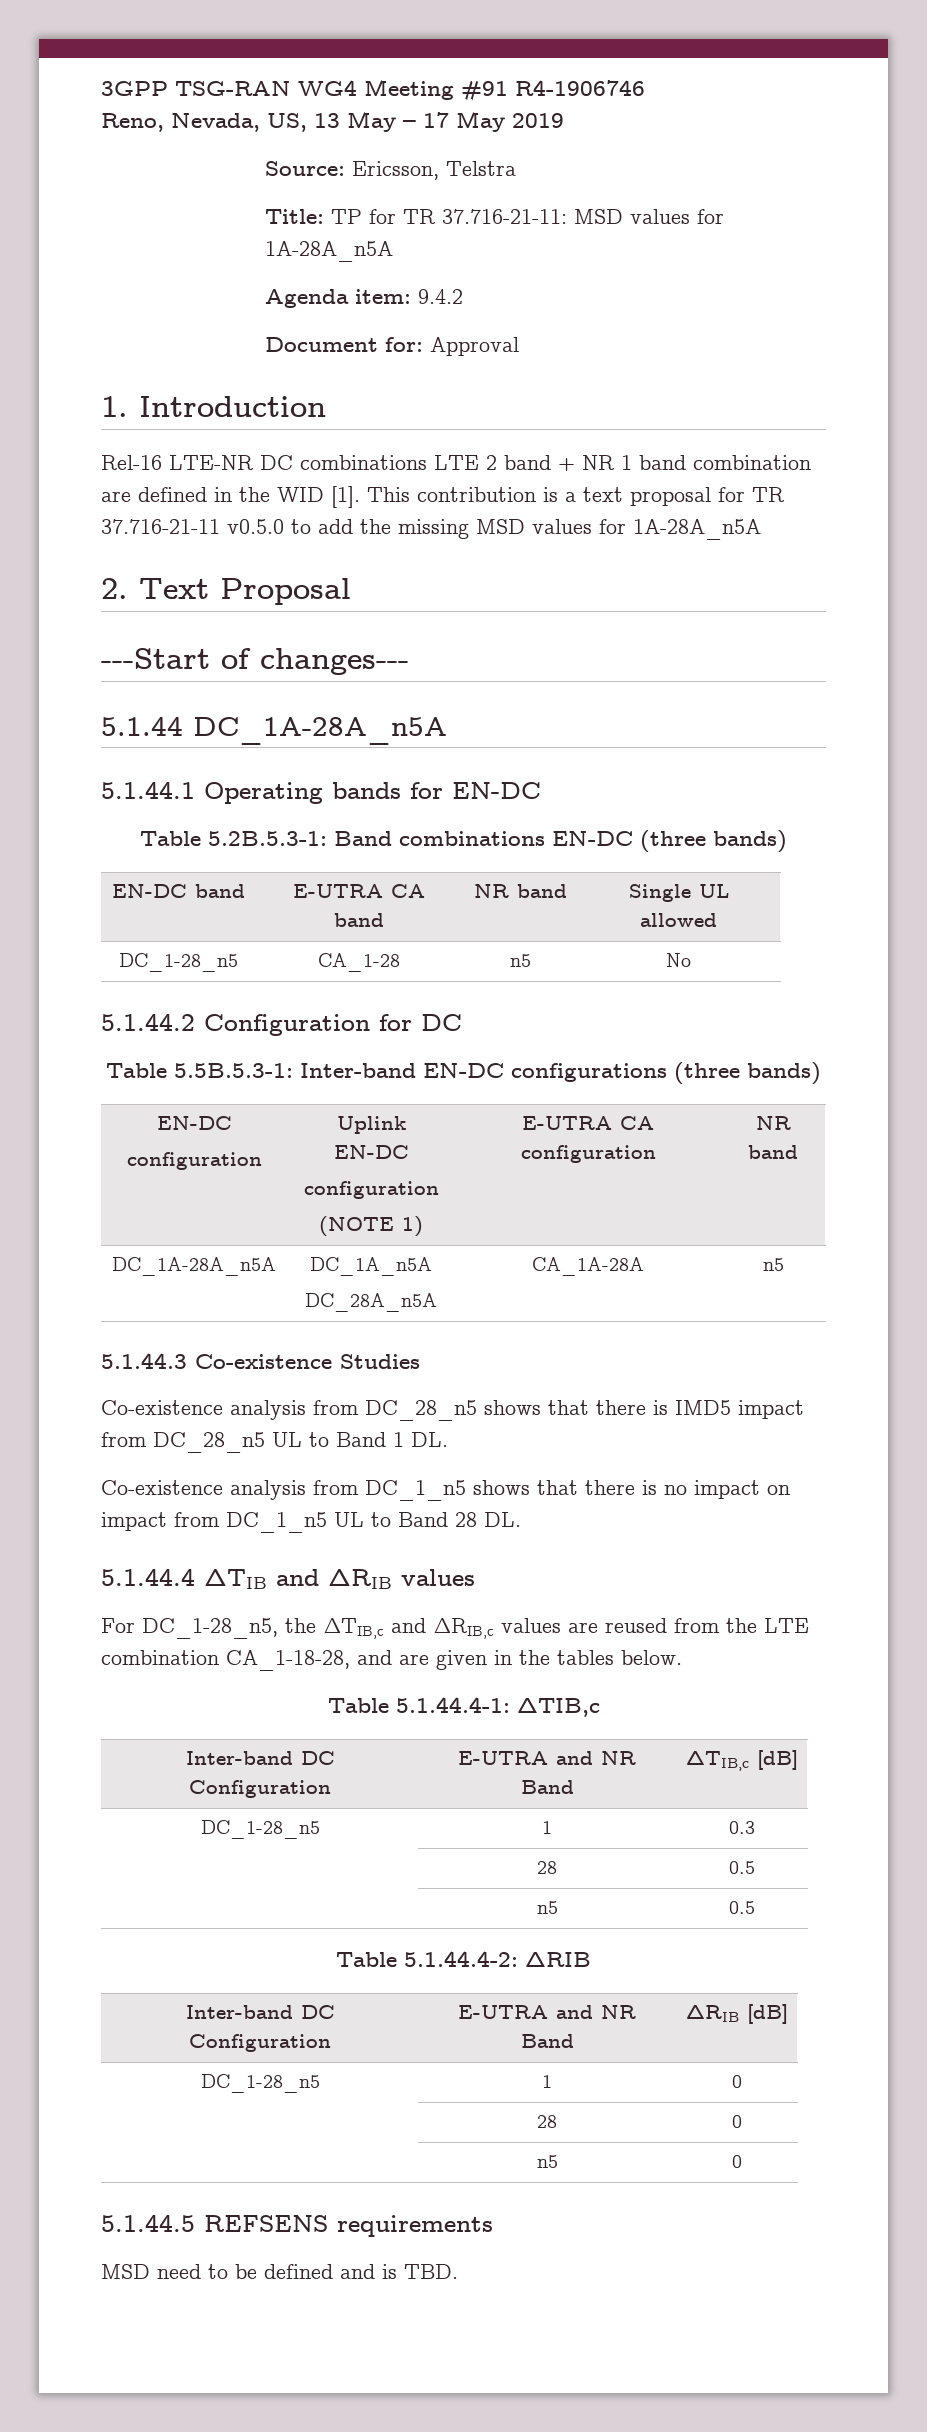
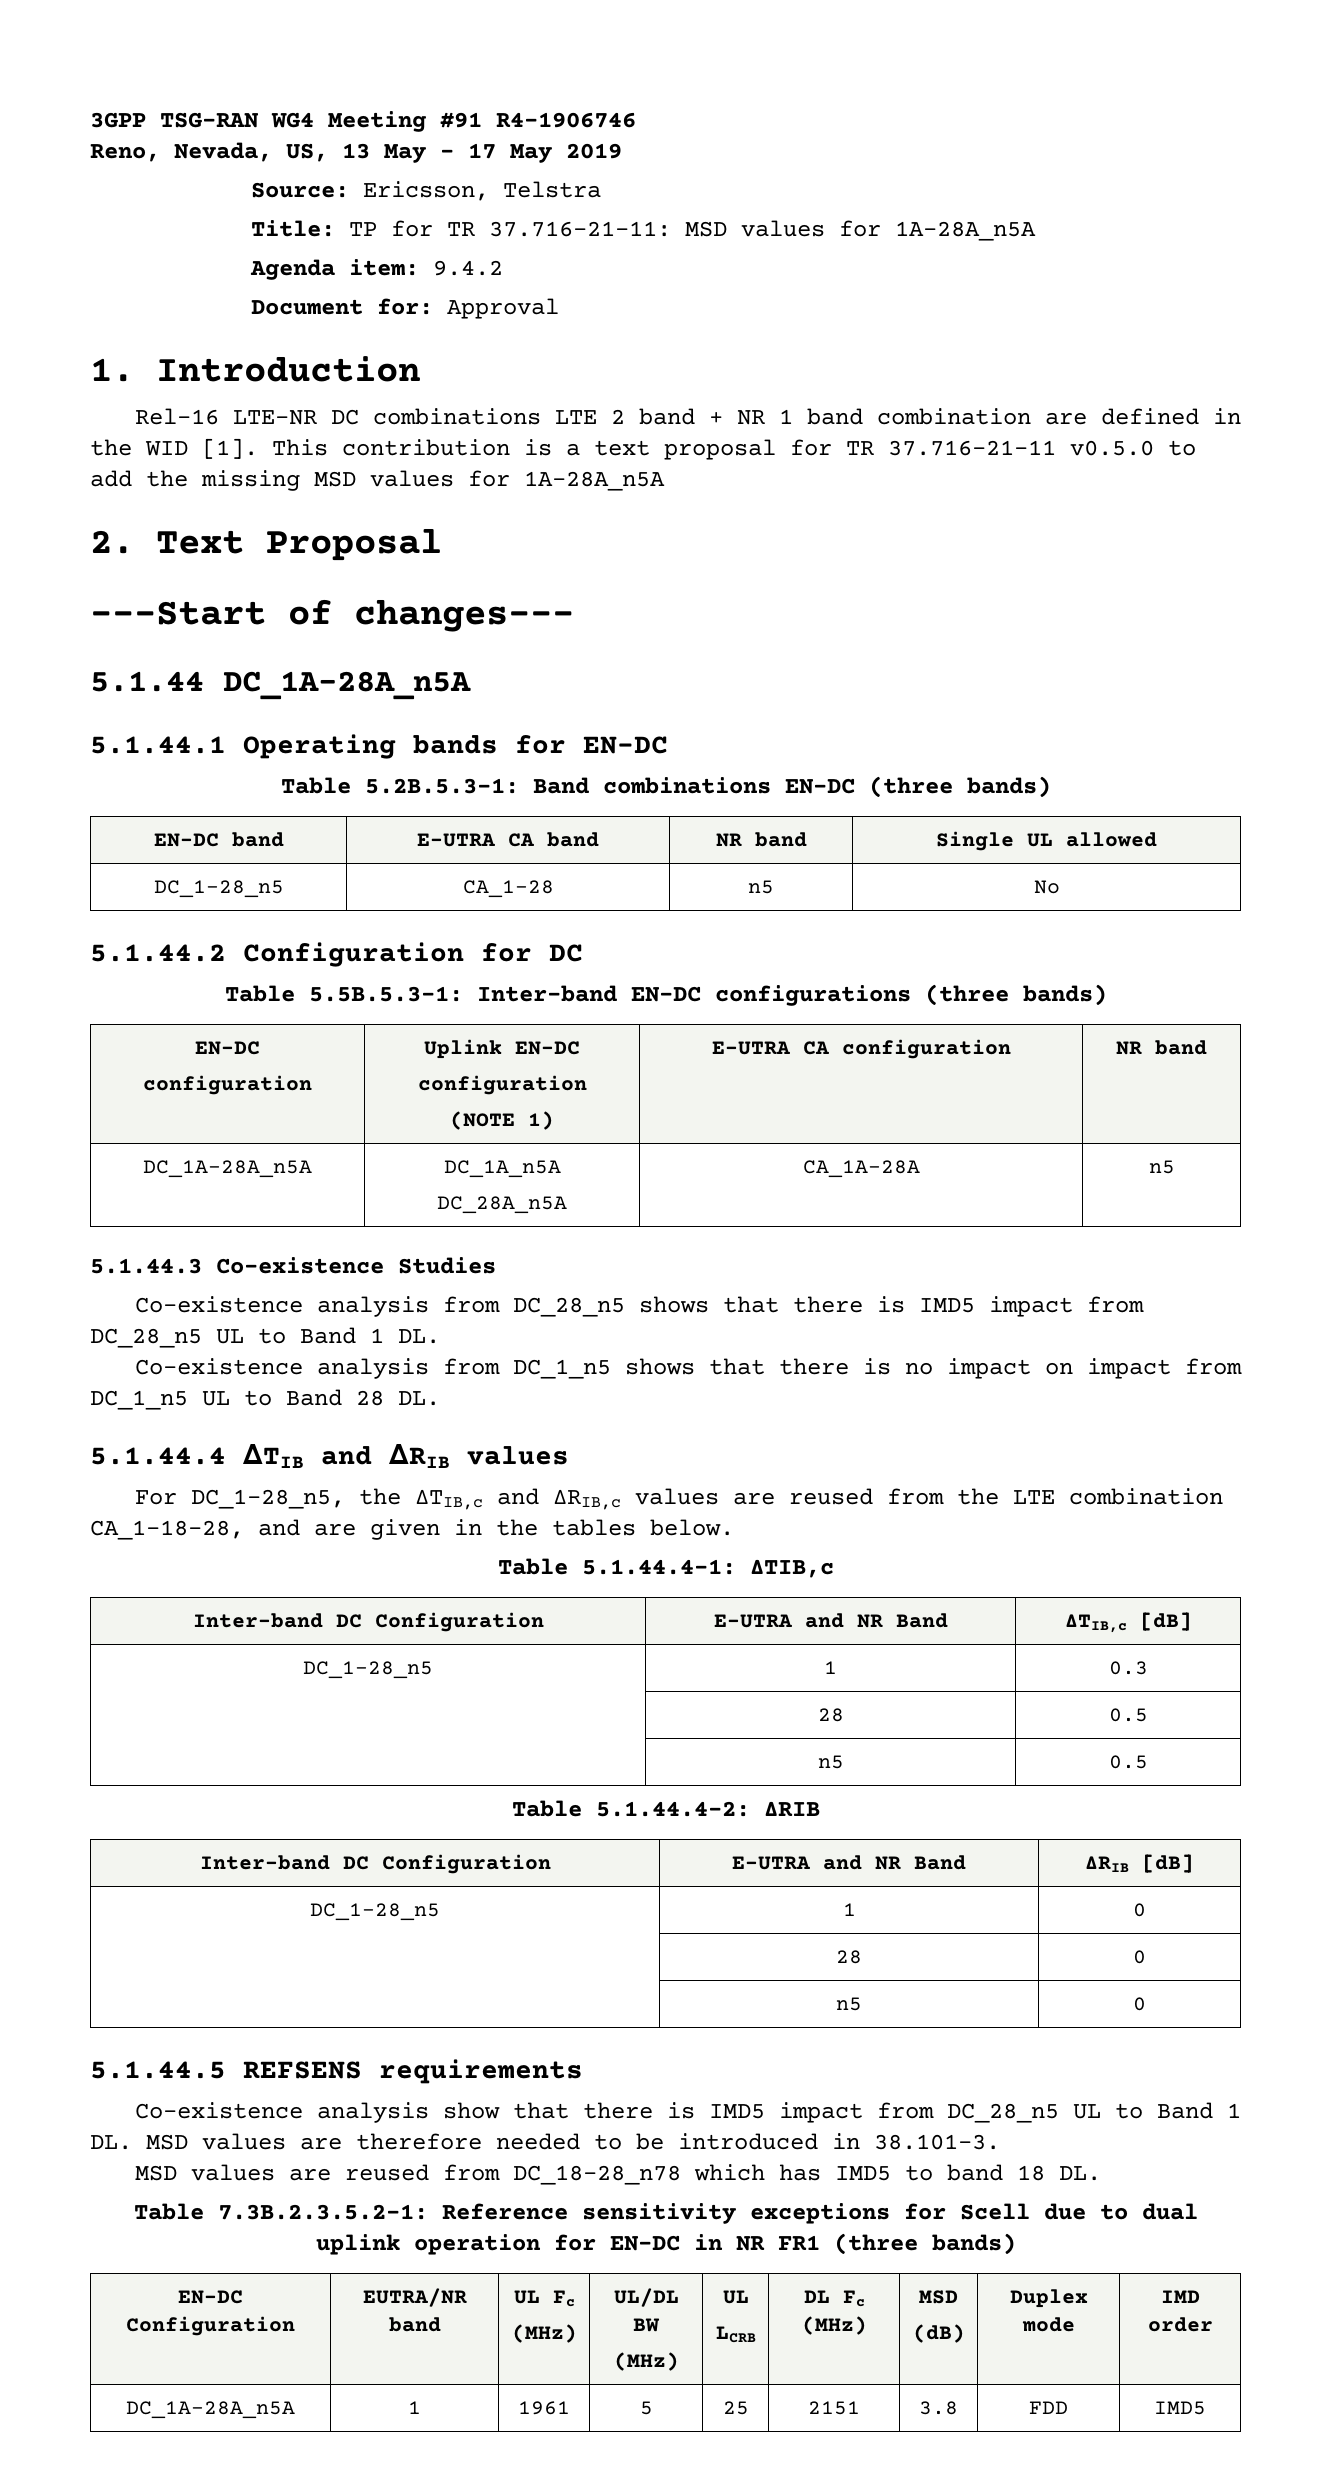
[101,2264,458,2279] MSD need to be defined and is TBD. -> [134,2102,1241,2123] [90,2133,1000,2150] [134,2164,1101,2185] [133,2203,1198,2224] [315,2233,1016,2255] [178,2290,243,2304] [126,2316,295,2336] [362,2288,467,2307] [388,2317,441,2332] [513,2290,575,2307] [511,2324,577,2343] [613,2288,679,2307] [633,2318,660,2332] [613,2352,679,2371] [722,2290,749,2304] [715,2326,756,2343] [803,2290,865,2307] [801,2316,867,2335] [919,2290,958,2304] [912,2324,965,2343] [1009,2289,1088,2308] [1021,2317,1075,2332] [1160,2290,1200,2303] [1147,2317,1213,2332] [126,2401,295,2419] [408,2401,421,2414] [518,2401,570,2415] [639,2401,653,2415] [722,2401,749,2415] [808,2401,860,2415] [919,2401,958,2415] [1029,2401,1068,2414] [1154,2401,1206,2415] Co-existence analysis show that there is IMD5 impact from DC_28_n5 UL to Band 1 DL. MSD values are therefore needed to be introduced in 38.101-3. // MSD values are reused from DC_18-28_n78 which has IMD5 to band 18 DL. // Table 7.3B.2.3.5.2-1: Reference sensitivity exceptions for Scell due to dual uplink operation for EN-DC in NR FR1 (three bands) // EN-DC Configuration | EUTRA/NR band | UL Fc // (MHz) | UL/DL BW // (MHz) | UL // LCRB | DL Fc (MHz) | MSD // (dB) | Duplex mode | IMD order // DC_1A-28A_n5A | 1 | 1961 | 5 | 25 | 2151 | 3.8 | FDD | IMD5

